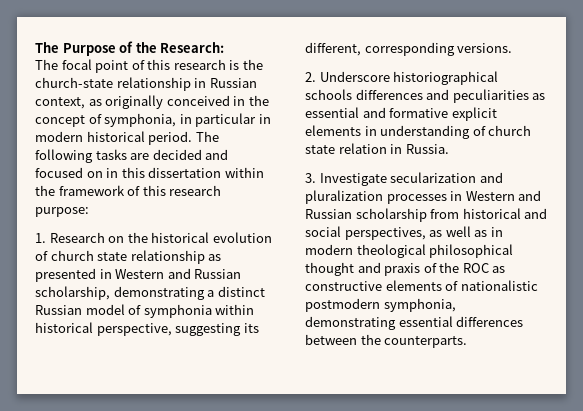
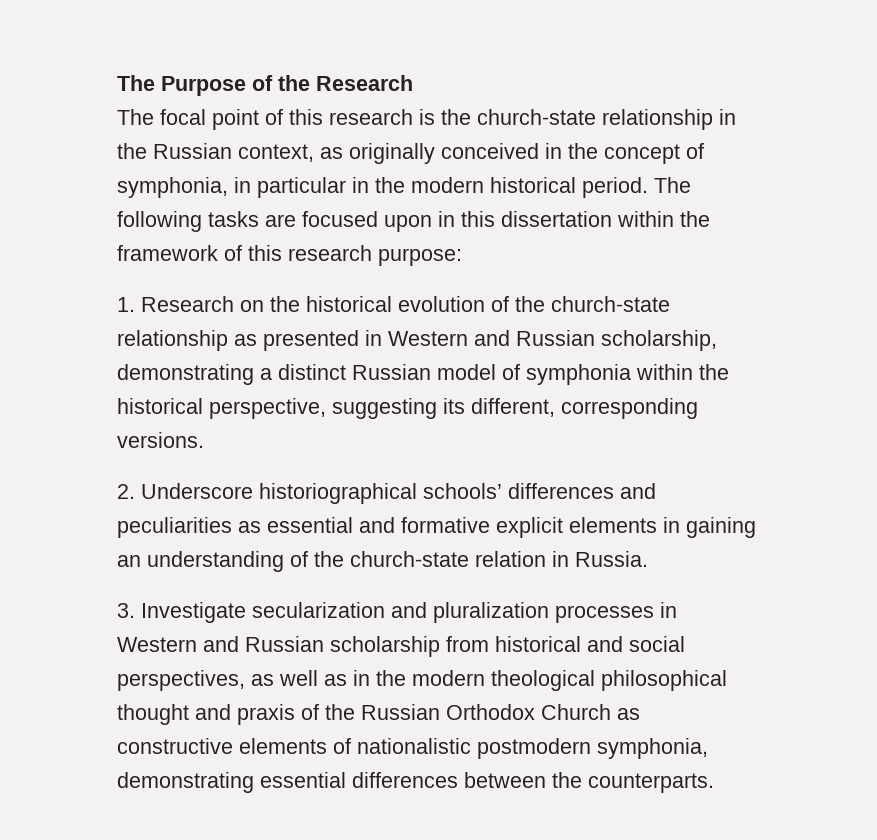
[160,42,225,53] Research: -> [316,75,413,91] Research
(207, 83) none -> [117,143,147,159] the
(271, 119) none -> [375,177,405,193] the
[152,149,229,160] [35,167,103,178] decided and focused on -> [302,211,432,232] focused upon
[50,250,128,261] church state -> [515,296,670,312] the church-state
(255, 309) none -> [699,364,729,380] the
[305,89,352,100] schools -> [423,483,502,499] schools’
[380,125,532,139] [305,145,335,154] understanding of church state -> [686,517,756,538] [117,551,469,572] gaining an understanding of the church-state
(503, 232) none -> [376,670,406,686] the
[462,263,489,273] ROC -> [361,704,611,720] Russian Orthodox Church

